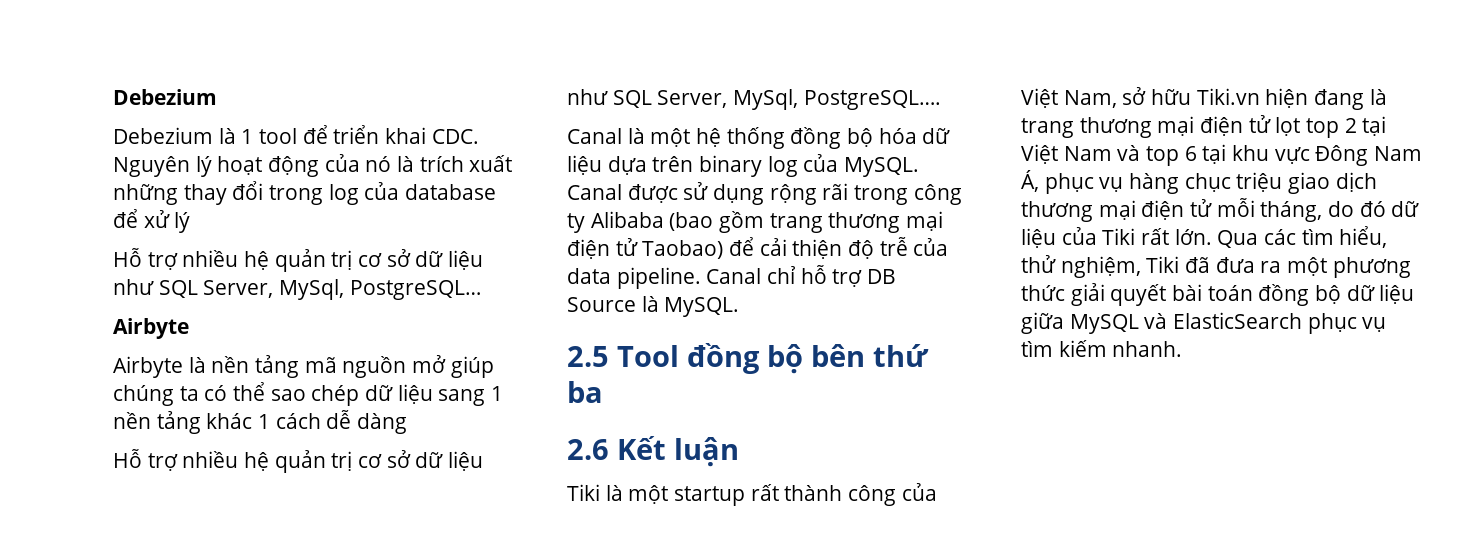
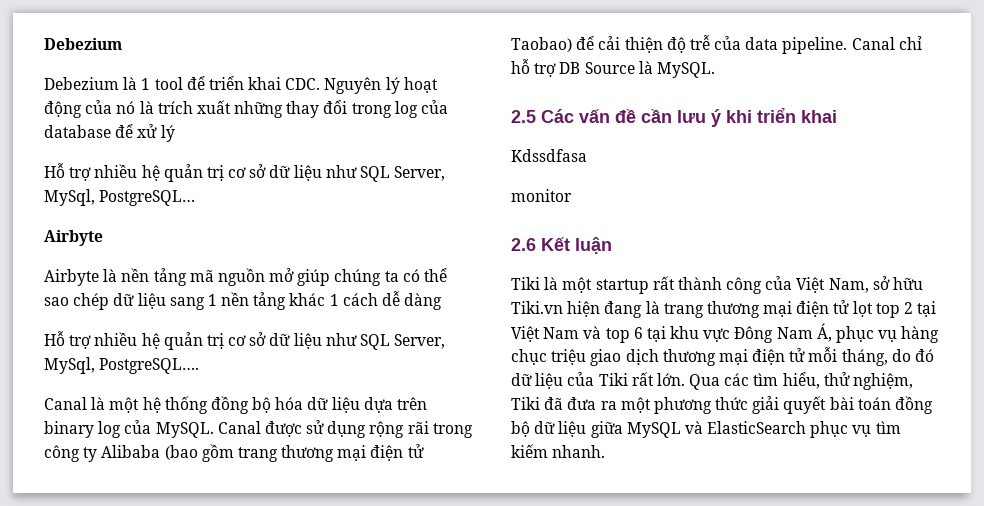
[617,343,929,374] [567,381,603,403] Tool đồng bộ bên thứ ba -> [541,108,837,127] [511,149,587,162] [511,189,572,202] Các vấn đề cần lưu ý khi triển khai // Kdssdfasa // monitor

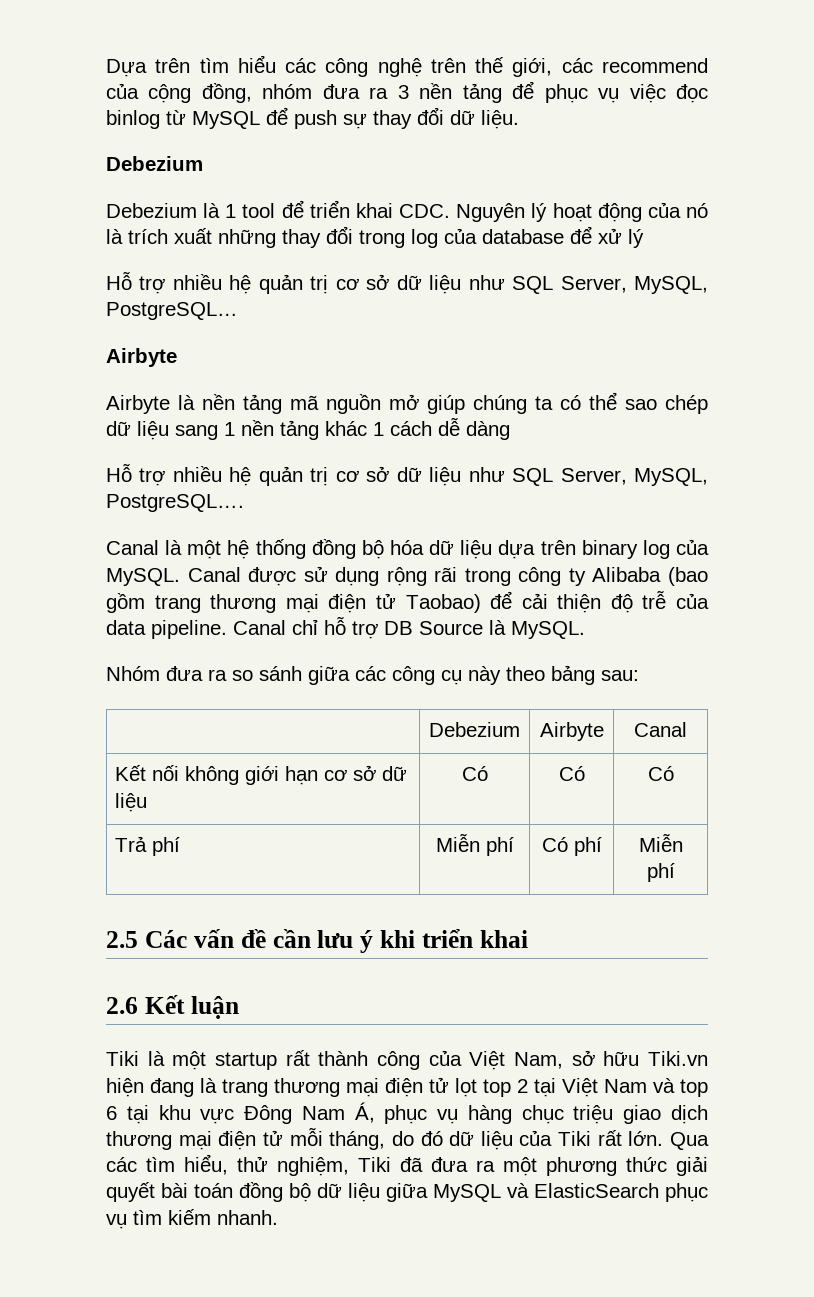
(44, 44) none -> [106,55,708,77] [106,81,708,103] [106,107,519,129] Dựa trên tìm hiểu các công nghệ trên thế giới, các recommend của cộng đồng, nhóm đưa ra 3 nền tảng để phục vụ việc đọc binlog từ MySQL để push sự thay đổi dữ liệu. //
[44,189,95,206] MySql, -> [633,276,708,294] MySQL,
[44,357,95,374] MySql, -> [633,468,708,486] MySQL,
(715, 70) none -> [106,665,639,685] [429,722,520,737] [539,722,604,741] [634,722,687,737] [115,765,408,785] [115,793,148,812] [461,766,488,781] [558,766,585,781] [647,766,674,781] [115,836,181,856] [435,834,514,856] [541,837,602,856] [638,834,683,852] [646,863,675,882] // Nhóm đưa ra so sánh giữa các công cụ này theo bảng sau: // | Debezium | Airbyte | Canal // Kết nối không giới hạn cơ sở dữ liệu | Có | Có | Có // Trả phí | Miễn phí | Có phí | Miễn phí
[511,149,587,162] [511,189,572,202] // Kdssdfasa // monitor -> (528, 939) none

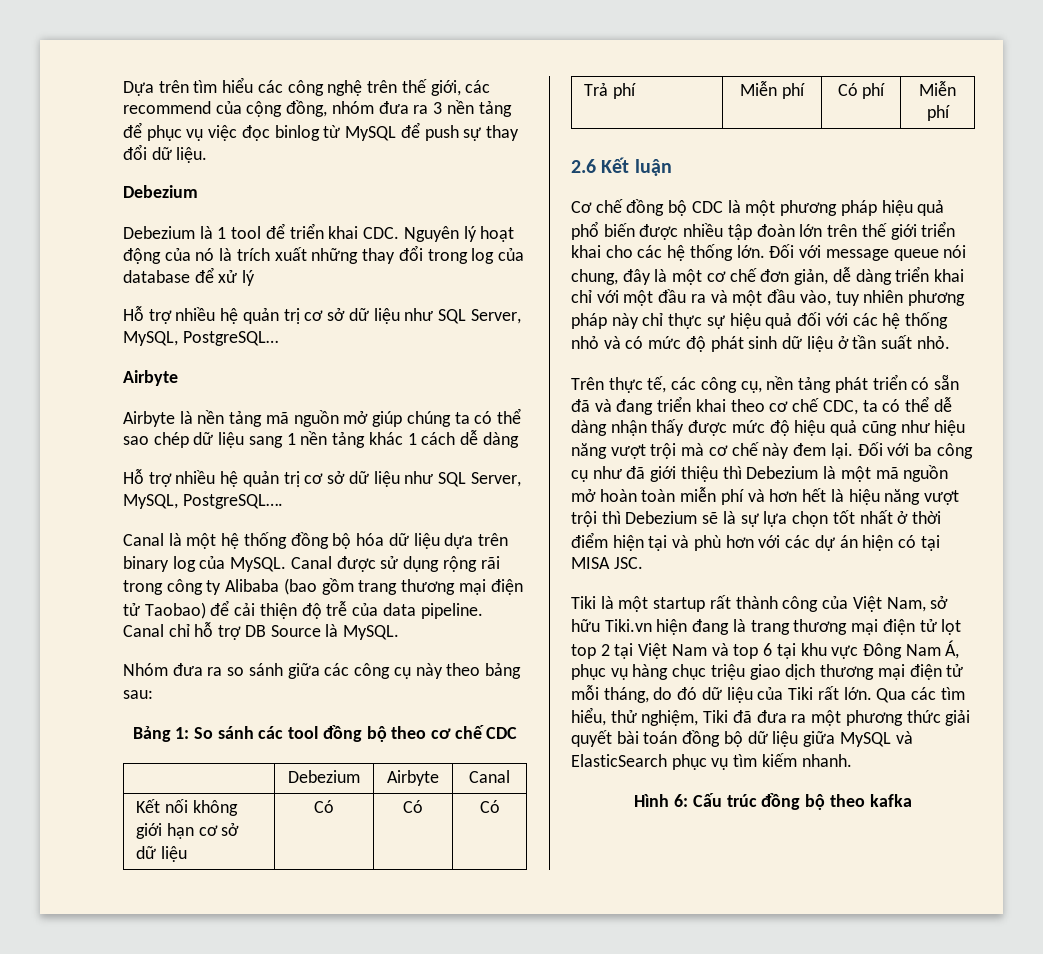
(639, 675) none -> [132,725,518,742] // Bảng 1: So sánh các tool đồng bộ theo cơ chế CDC
[106,928,528,953] [106,995,239,1019] 2.5 Các vấn đề cần lưu ý khi triển khai // 2.6 Kết luận -> [571,157,672,176] [571,199,945,216] [571,221,956,240] [571,244,967,261] [571,266,964,285] [571,289,965,306] [571,312,948,329] [571,335,950,352] [571,374,959,393] [571,396,952,415] [571,419,966,436] [571,442,973,459] [571,465,949,482] [571,487,959,505] [571,510,941,527] [571,532,940,551] [571,557,643,569] 2.6 Kết luận // Cơ chế đồng bộ CDC là một phương pháp hiệu quả phổ biến được nhiều tập đoàn lớn trên thế giới triển khai cho các hệ thống lớn. Đối với message queue nói chung, đây là một cơ chế đơn giản, dễ dàng triển khai chỉ với một đầu ra và một đầu vào, tuy nhiên phương pháp này chỉ thực sự hiệu quả đối với các hệ thống nhỏ và có mức độ phát sinh dữ liệu ở tần suất nhỏ. // Trên thực tế, các công cụ, nền tảng phát triển có sẵn đã và đang triển khai theo cơ chế CDC, ta có thể dễ dàng nhận thấy được mức độ hiệu quả cũng như hiệu năng vượt trội mà cơ chế này đem lại. Đối với ba công cụ như đã giới thiệu thì Debezium là một mã nguồn mở hoàn toàn miễn phí và hơn hết là hiệu năng vượt trội thì Debezium sẽ là sự lựa chọn tốt nhất ở thời điểm hiện tại và phù hơn với các dự án hiện có tại MISA JSC.
(278, 1217) none -> [634,793,912,810] // Hình 6: Cấu trúc đồng bộ theo kafka

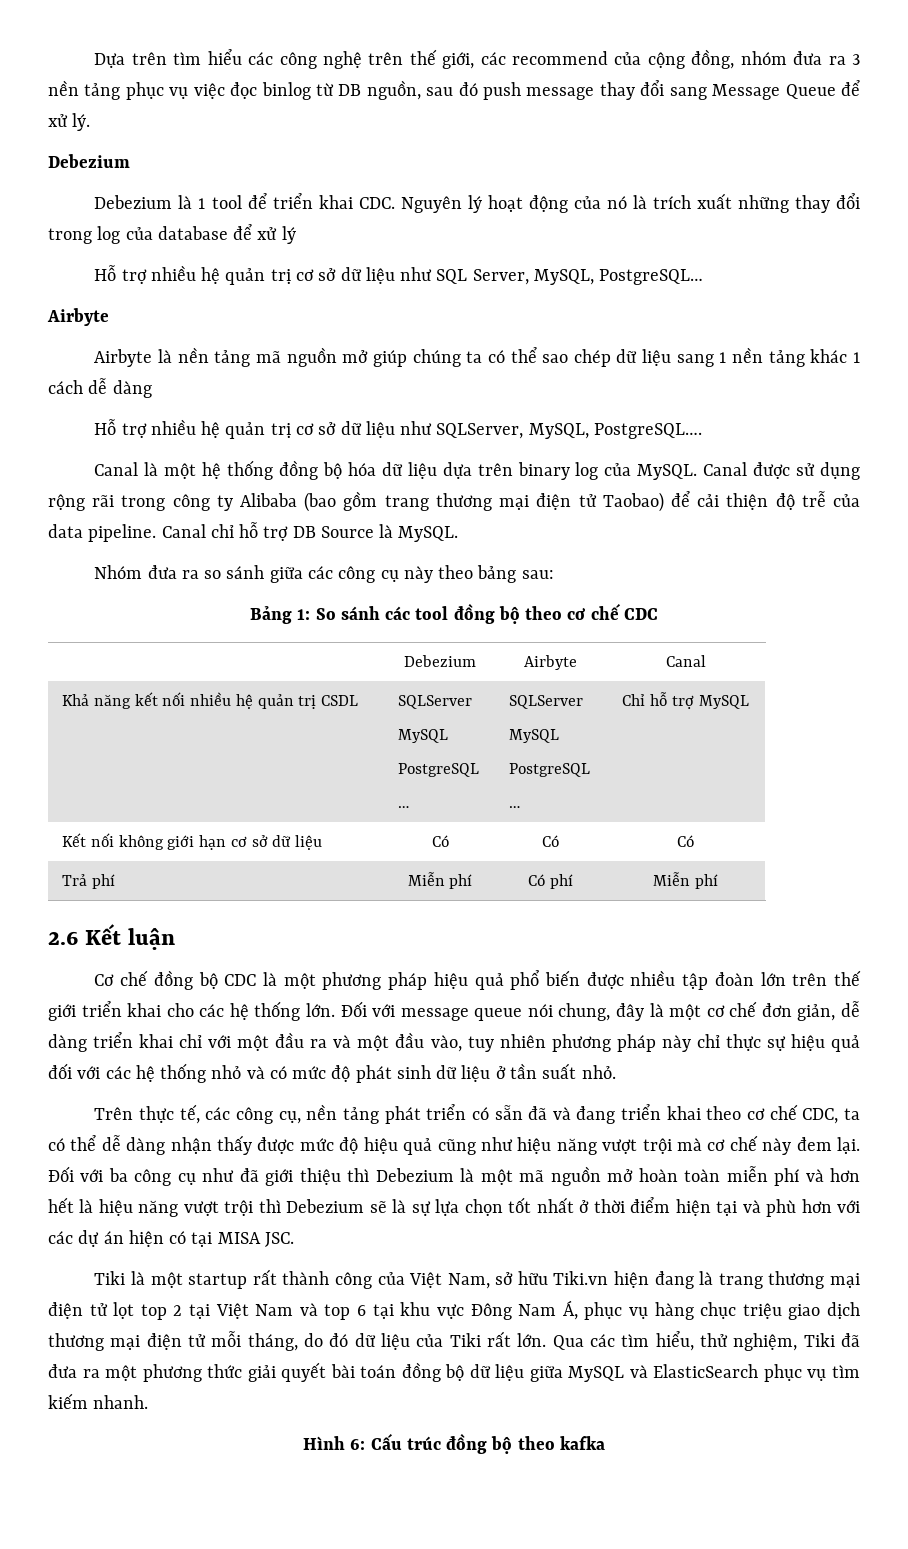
[123,122,142,138] để -> (121, 91) none
[345,122,519,141] [123,144,208,163] MySQL để push sự thay đổi dữ liệu. -> [338,80,861,100] [48,113,91,131] DB nguồn, sau đó push message thay đổi sang Message Queue để xử lý.
[437,472,521,487] SQL Server, -> [436,423,524,439] SQLServer,
(510, 776) none -> [62,692,359,709] [398,695,473,709] [398,729,449,743] [398,763,480,777] [398,806,410,808] [509,695,584,709] [509,729,560,743] [509,763,591,777] [509,806,521,808] [622,692,749,709] // Khả năng kết nối nhiều hệ quản trị CSDL | SQLServer // MySQL // PostgreSQL // … | SQLServer // MySQL // PostgreSQL // … | Chỉ hỗ trợ MySQL

